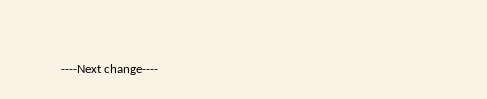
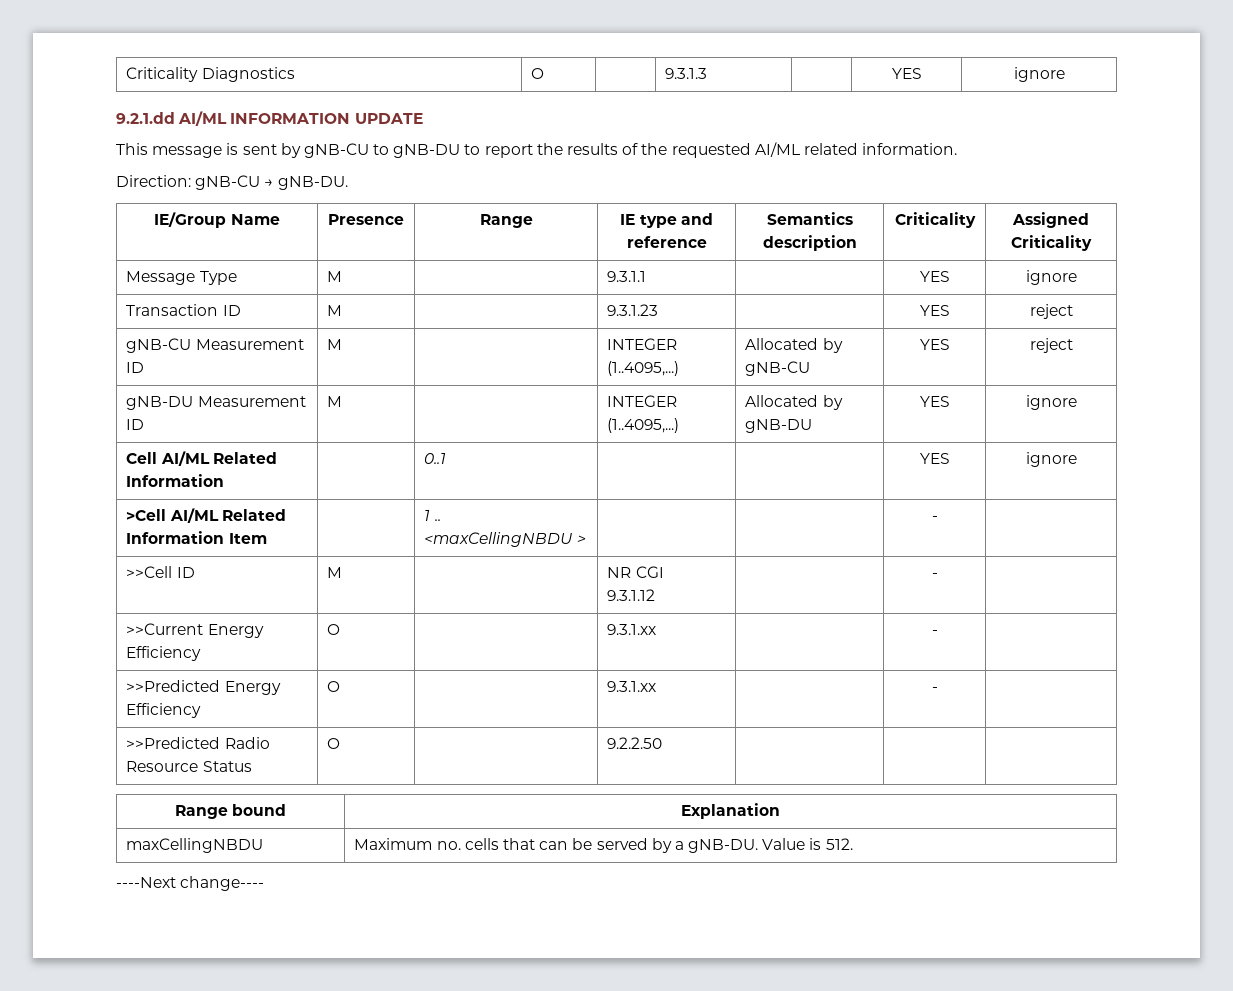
(61, 69) none -> [126,67,295,82] [531,68,545,79] [665,68,708,79] [891,68,922,79] [1013,67,1065,82] [116,111,423,126] [116,142,958,158] [116,175,348,190] [154,212,280,228] [328,214,404,225] [479,214,533,228] [620,213,713,228] [626,236,707,248] [766,212,853,225] [762,235,857,251] [894,212,976,228] [1012,212,1089,228] [1011,235,1092,251] [126,271,237,285] [327,271,343,282] [607,271,647,282] [919,271,950,282] [1025,270,1077,285] [126,304,241,316] [327,305,343,316] [607,304,659,316] [919,305,950,316] [1029,304,1073,319] [126,338,304,353] [126,362,145,373] [327,339,343,350] [607,338,678,350] [607,361,680,376] [745,338,843,353] [745,361,811,376] [919,339,950,350] [1029,338,1073,353] [126,396,306,410] [126,419,145,430] [327,396,343,407] [607,395,678,407] [607,418,680,433] [745,395,843,410] [745,419,813,433] [919,396,950,407] [1025,395,1077,410] [126,451,277,466] [126,474,225,487] [424,453,447,464] [919,453,950,464] [1025,452,1077,467] [126,508,286,523] [126,531,267,544] [424,510,441,521] [424,532,586,547] [931,516,938,521] [126,566,195,578] [327,567,343,578] [607,566,664,578] [607,589,656,601] [931,573,938,578] [126,623,264,638] [126,646,202,661] [327,624,341,635] [607,624,657,635] [931,630,938,635] [126,680,281,695] [126,703,202,718] [327,681,341,692] [607,681,657,692] [931,687,938,692] [126,737,270,749] [126,761,252,772] [327,738,341,749] [607,737,663,749] [174,804,287,819] [681,803,780,819] [126,838,264,853] [354,838,853,853] Criticality Diagnostics | O | | 9.3.1.3 | | YES | ignore // 9.2.1.dd AI/ML INFORMATION UPDATE // This message is sent by gNB-CU to gNB-DU to report the results of the requested AI/ML related information. // Direction: gNB-CU → gNB-DU. // IE/Group Name | Presence | Range | IE type and reference | Semantics description | Criticality | Assigned Criticality // Message Type | M | | 9.3.1.1 | | YES | ignore // Transaction ID | M | | 9.3.1.23 | | YES | reject // gNB-CU Measurement ID | M | | INTEGER (1..4095,...) | Allocated by gNB-CU | YES | reject // gNB-DU Measurement ID | M | | INTEGER (1..4095,...) | Allocated by gNB-DU | YES | ignore // Cell AI/ML Related Information | | 0..1 | | | YES | ignore // >Cell AI/ML Related Information Item | | 1 .. <maxCellingNBDU > | | | - | // >>Cell ID | M | | NR CGI // 9.3.1.12 | | - | // >>Current Energy Efficiency | O | | 9.3.1.xx | | - | // >>Predicted Energy Efficiency | O | | 9.3.1.xx | | - | // >>Predicted Radio Resource Status | O | | 9.2.2.50 | | | // Range bound | Explanation // maxCellingNBDU | Maximum no. cells that can be served by a gNB-DU. Value is 512. //

